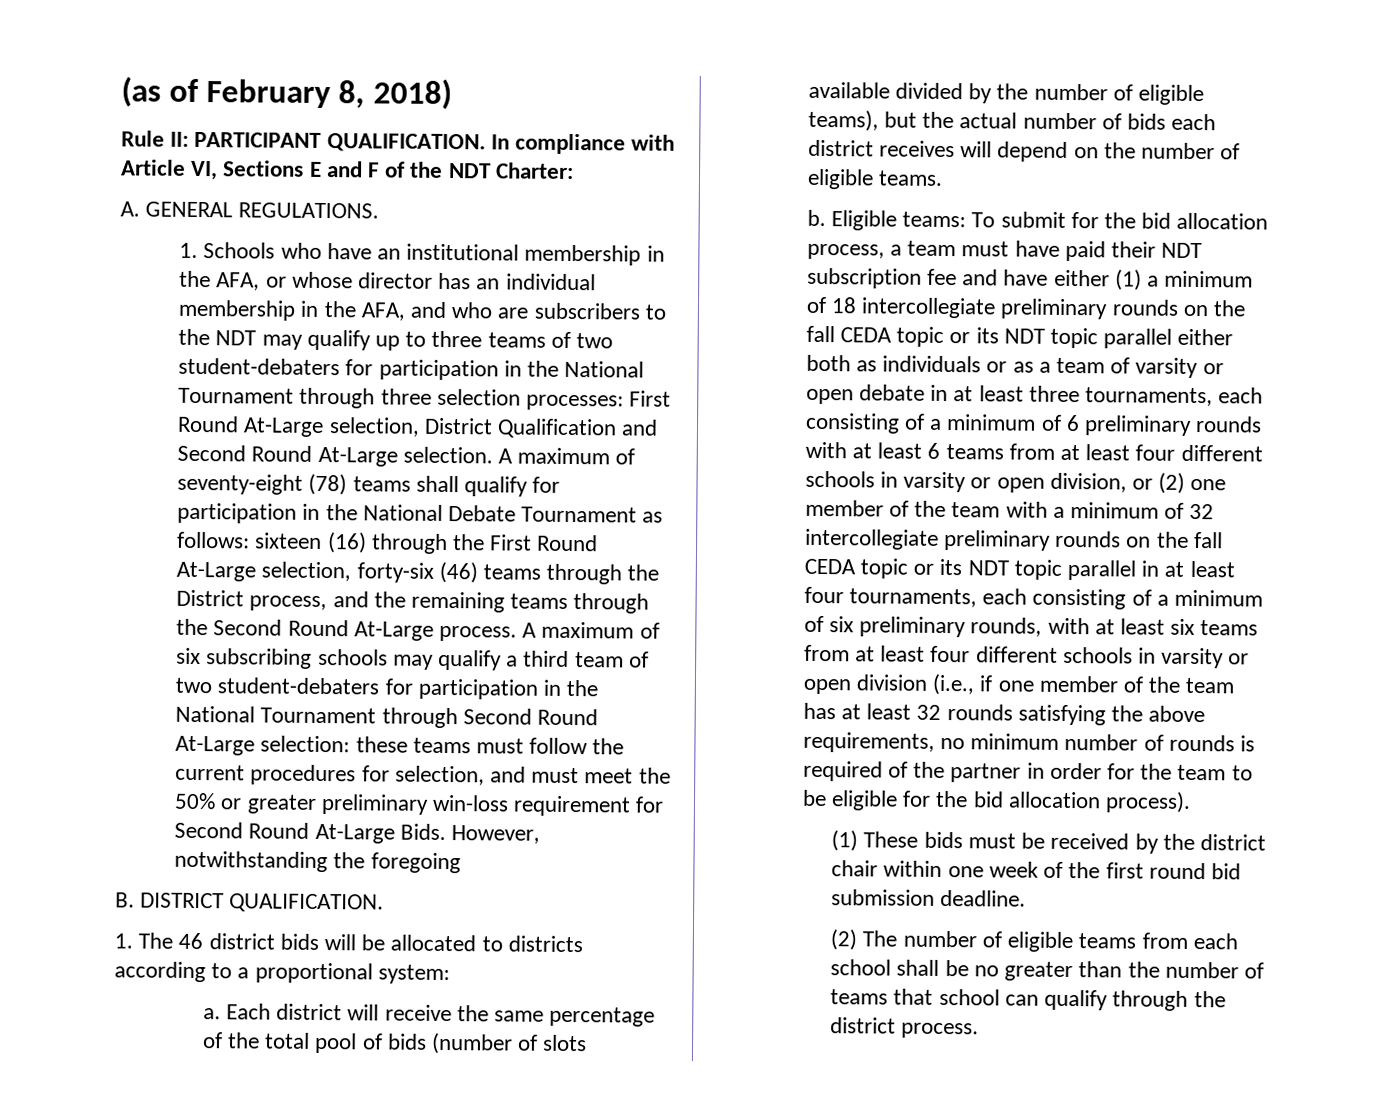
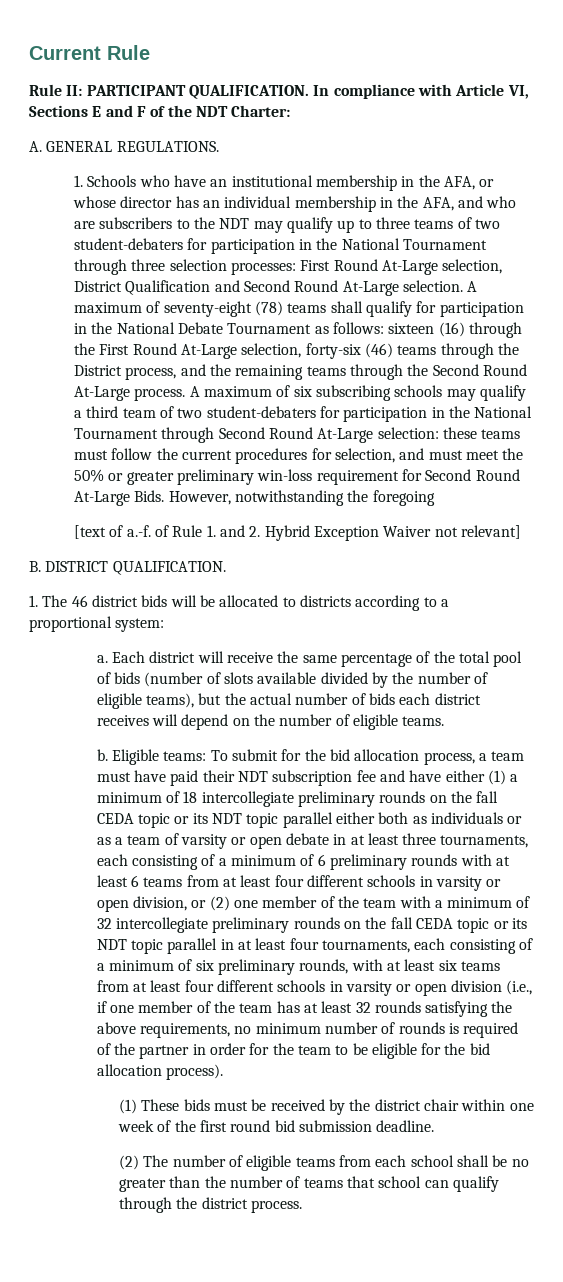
[121,76,453,110] (as of February 8, 2018) -> [29,45,150,60] Current Rule
(461, 863) none -> [74,525,521,541] // [text of a.-f. of Rule 1. and 2. Hybrid Exception Waiver not relevant]

